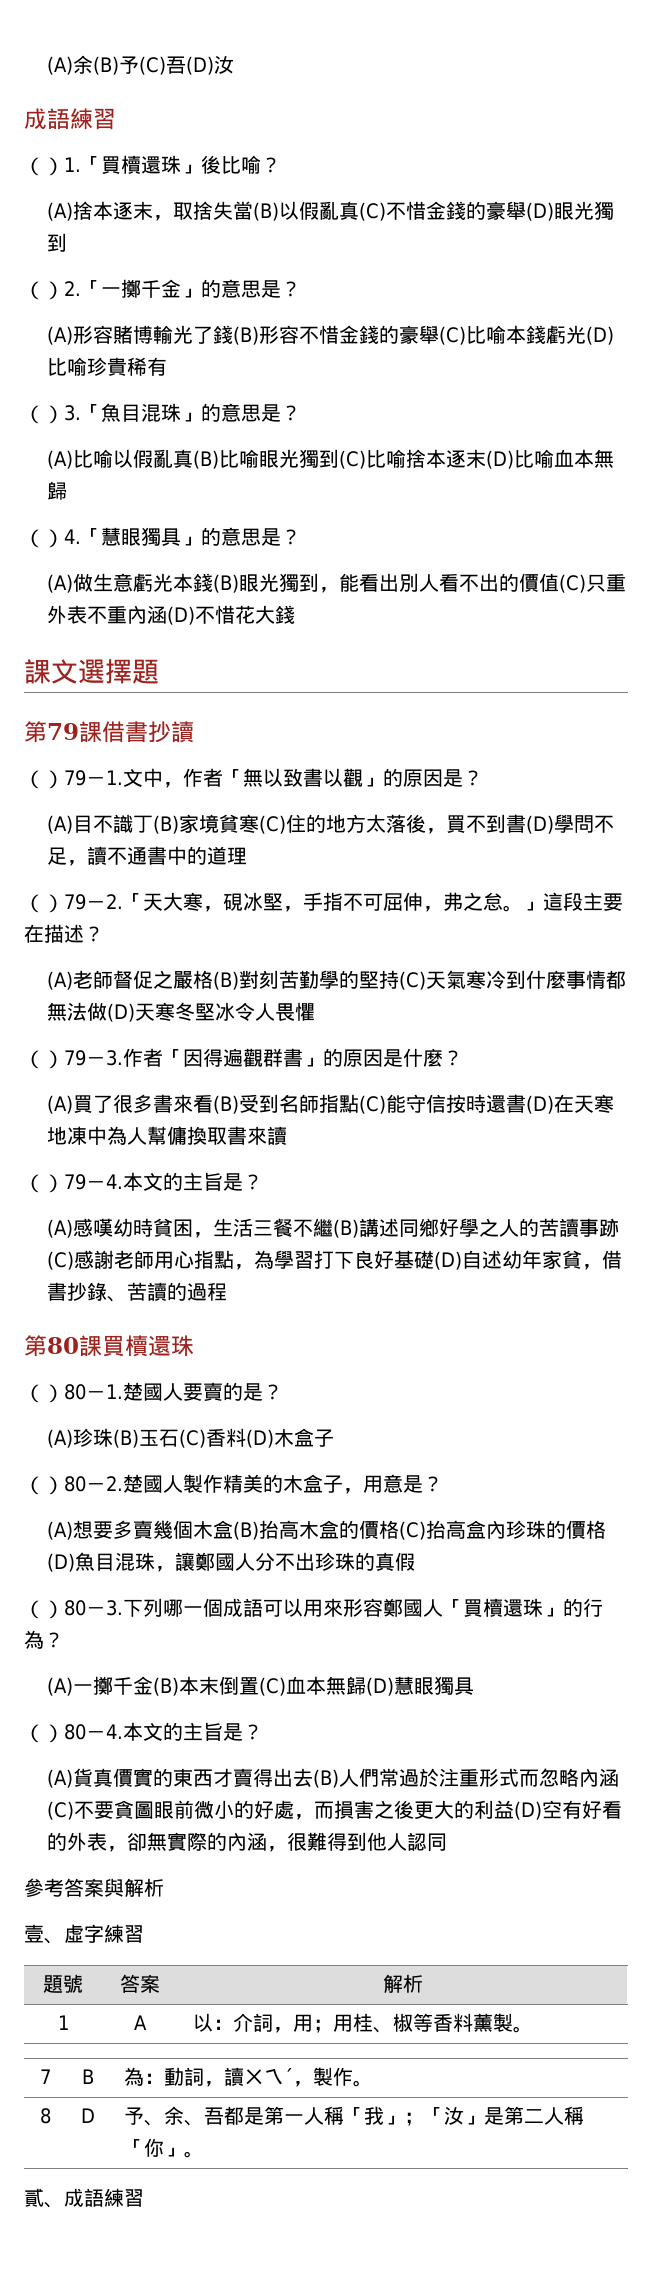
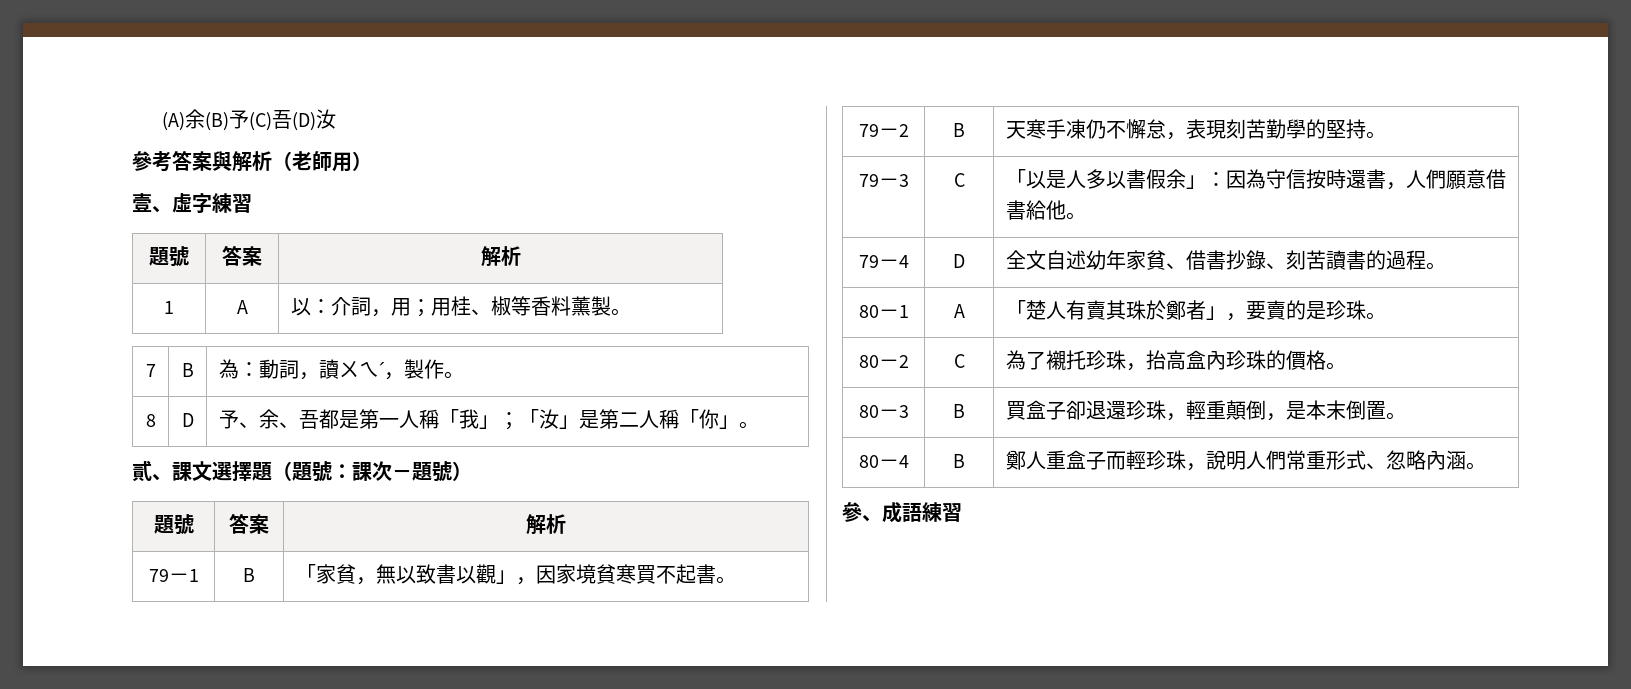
[24,108,116,130] [24,155,281,176] [46,201,614,221] [46,233,67,252] [24,279,301,300] [46,325,614,345] [46,357,167,376] [24,403,301,424] [46,449,614,469] [46,481,67,500] [24,527,301,548] [46,573,626,593] [46,605,295,625] [24,659,159,684] [24,721,194,743] [24,768,483,789] [46,814,614,834] [46,846,247,866] [24,892,623,913] [24,924,104,943] [46,970,626,990] [46,1002,315,1022] [24,1048,463,1069] [46,1094,614,1114] [46,1126,287,1145] [24,1172,263,1193] [46,1218,619,1238] [46,1250,622,1270] [46,1282,227,1302] [24,1335,194,1357] [24,1382,283,1403] [46,1428,334,1448] [24,1474,443,1495] [46,1520,606,1540] [46,1552,415,1572] [24,1598,603,1619] [24,1630,64,1649] [46,1676,474,1696] [24,1722,263,1743] [46,1768,619,1788] [46,1800,622,1820] [46,1832,447,1852] // 成語練習 // （）1.「買櫝還珠」後比喻？ // (A)捨本逐末，取捨失當(B)以假亂真(C)不惜金錢的豪舉(D)眼光獨到 // （）2.「一擲千金」的意思是？ // (A)形容賭博輸光了錢(B)形容不惜金錢的豪舉(C)比喻本錢虧光(D)比喻珍貴稀有 // （）3.「魚目混珠」的意思是？ // (A)比喻以假亂真(B)比喻眼光獨到(C)比喻捨本逐末(D)比喻血本無歸 // （）4.「慧眼獨具」的意思是？ // (A)做生意虧光本錢(B)眼光獨到，能看出別人看不出的價值(C)只重外表不重內涵(D)不惜花大錢 // 課文選擇題 // 第79課借書抄讀 // （）79－1.文中，作者「無以致書以觀」的原因是？ // (A)目不識丁(B)家境貧寒(C)住的地方太落後，買不到書(D)學問不足，讀不通書中的道理 // （）79－2.「天大寒，硯冰堅，手指不可屈伸，弗之怠。」這段主要在描述？ // (A)老師督促之嚴格(B)對刻苦勤學的堅持(C)天氣寒冷到什麼事情都無法做(D)天寒冬堅冰令人畏懼 // （）79－3.作者「因得遍觀群書」的原因是什麼？ // (A)買了很多書來看(B)受到名師指點(C)能守信按時還書(D)在天寒地凍中為人幫傭換取書來讀 // （）79－4.本文的主旨是？ // (A)感嘆幼時貧困，生活三餐不繼(B)講述同鄉好學之人的苦讀事跡(C)感謝老師用心指點，為學習打下良好基礎(D)自述幼年家貧，借書抄錄、苦讀的過程 // 第80課買櫝還珠 // （）80－1.楚國人要賣的是？ // (A)珍珠(B)玉石(C)香料(D)木盒子 // （）80－2.楚國人製作精美的木盒子，用意是？ // (A)想要多賣幾個木盒(B)抬高木盒的價格(C)抬高盒內珍珠的價格(D)魚目混珠，讓鄭國人分不出珍珠的真假 // （）80－3.下列哪一個成語可以用來形容鄭國人「買櫝還珠」的行為？ // (A)一擲千金(B)本末倒置(C)血本無歸(D)慧眼獨具 // （）80－4.本文的主旨是？ // (A)貨真價實的東西才賣得出去(B)人們常過於注重形式而忽略內涵(C)不要貪圖眼前微小的好處，而損害之後更大的利益(D)空有好看的外表，卻無實際的內涵，很難得到他人認同 -> (337, 119) none
(164, 1887) none -> [272,151,372,172] （老師用）
(64, 2205) none -> [172,461,472,482] [153,514,194,535] [229,513,269,534] [526,514,566,535] [148,569,199,582] [243,568,255,582] [295,564,736,585] [858,124,909,137] [953,123,965,137] [1005,119,1386,140] [858,174,909,187] [953,173,965,187] [1005,169,1506,190] [1005,200,1086,220] [858,255,909,268] [953,254,965,268] [1005,250,1446,270] [858,305,909,318] [953,304,965,318] [1005,300,1386,321] [858,355,909,368] [953,354,965,368] [1005,350,1346,371] [858,405,909,418] [953,404,965,418] [1005,400,1406,421] [858,455,909,468] [953,454,965,468] [1005,450,1486,471] [842,502,882,522] 課文選擇題（題號：課次－題號） // 題號 | 答案 | 解析 // 79－1 | B | 「家貧，無以致書以觀」，因家境貧寒買不起書。 // 79－2 | B | 天寒手凍仍不懈怠，表現刻苦勤學的堅持。 // 79－3 | C | 「以是人多以書假余」：因為守信按時還書，人們願意借書給他。 // 79－4 | D | 全文自述幼年家貧、借書抄錄、刻苦讀書的過程。 // 80－1 | A | 「楚人有賣其珠於鄭者」，要賣的是珍珠。 // 80－2 | C | 為了襯托珍珠，抬高盒內珍珠的價格。 // 80－3 | B | 買盒子卻退還珍珠，輕重顛倒，是本末倒置。 // 80－4 | B | 鄭人重盒子而輕珍珠，說明人們常重形式、忽略內涵。 // 參、

